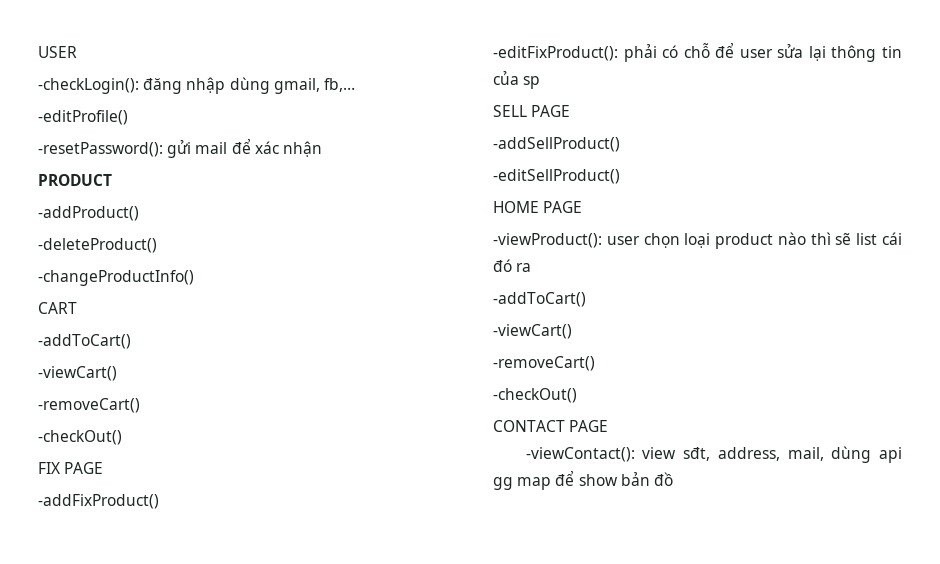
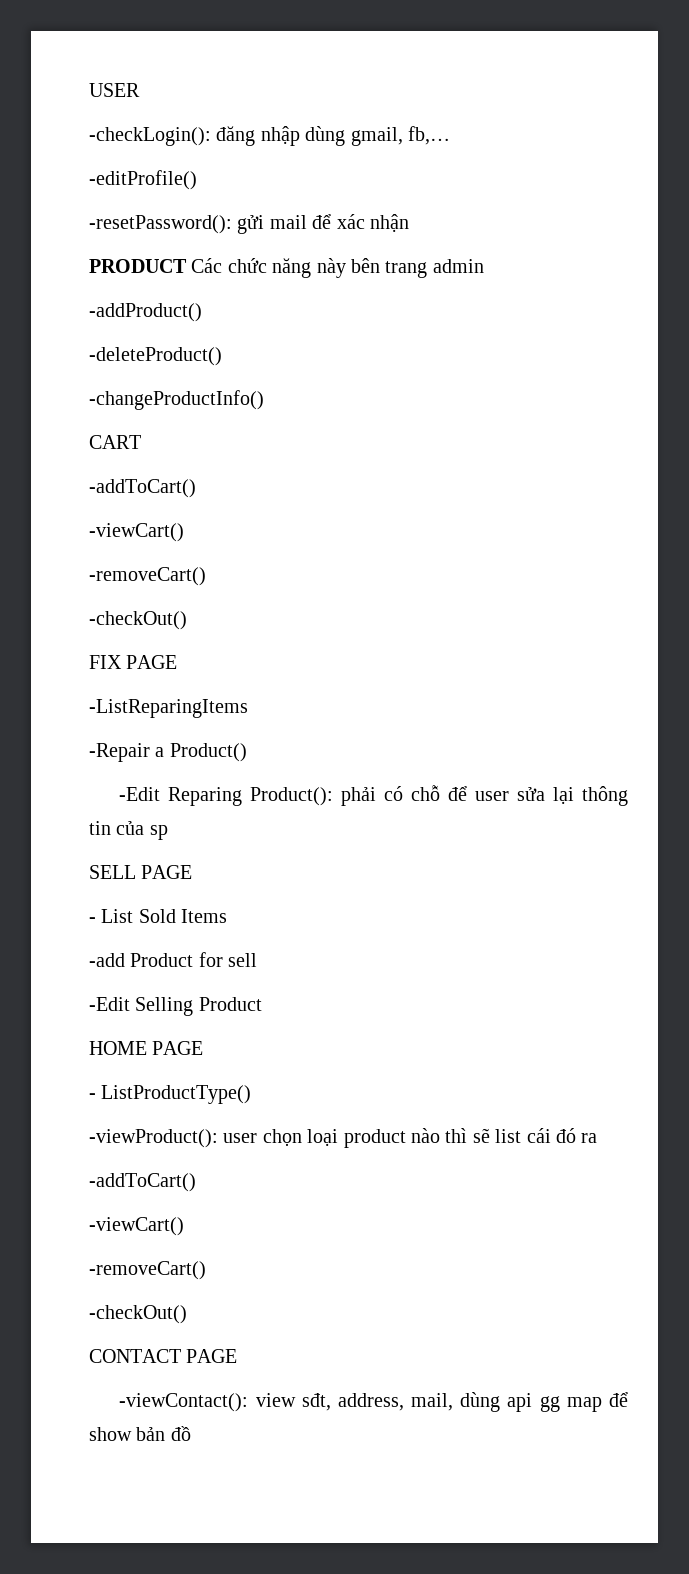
(112, 180) none -> [191,258,484,278] Các chức năng này bên trang admin
[38,494,159,509] [493,46,618,61] -addFixProduct() // -editFixProduct(): -> [89,699,248,718] [89,743,247,762] [119,787,334,806] -ListReparingItems // -Repair a Product() // -Edit Reparing Product():
[493,137,620,152] [493,169,620,184] -addSellProduct() // -editSellProduct() -> [89,909,228,923] [89,952,258,967] [89,997,262,1016] - List Sold Items // -add Product for sell // -Edit Selling Product
(583, 207) none -> [89,1085,252,1104] // - ListProductType()

